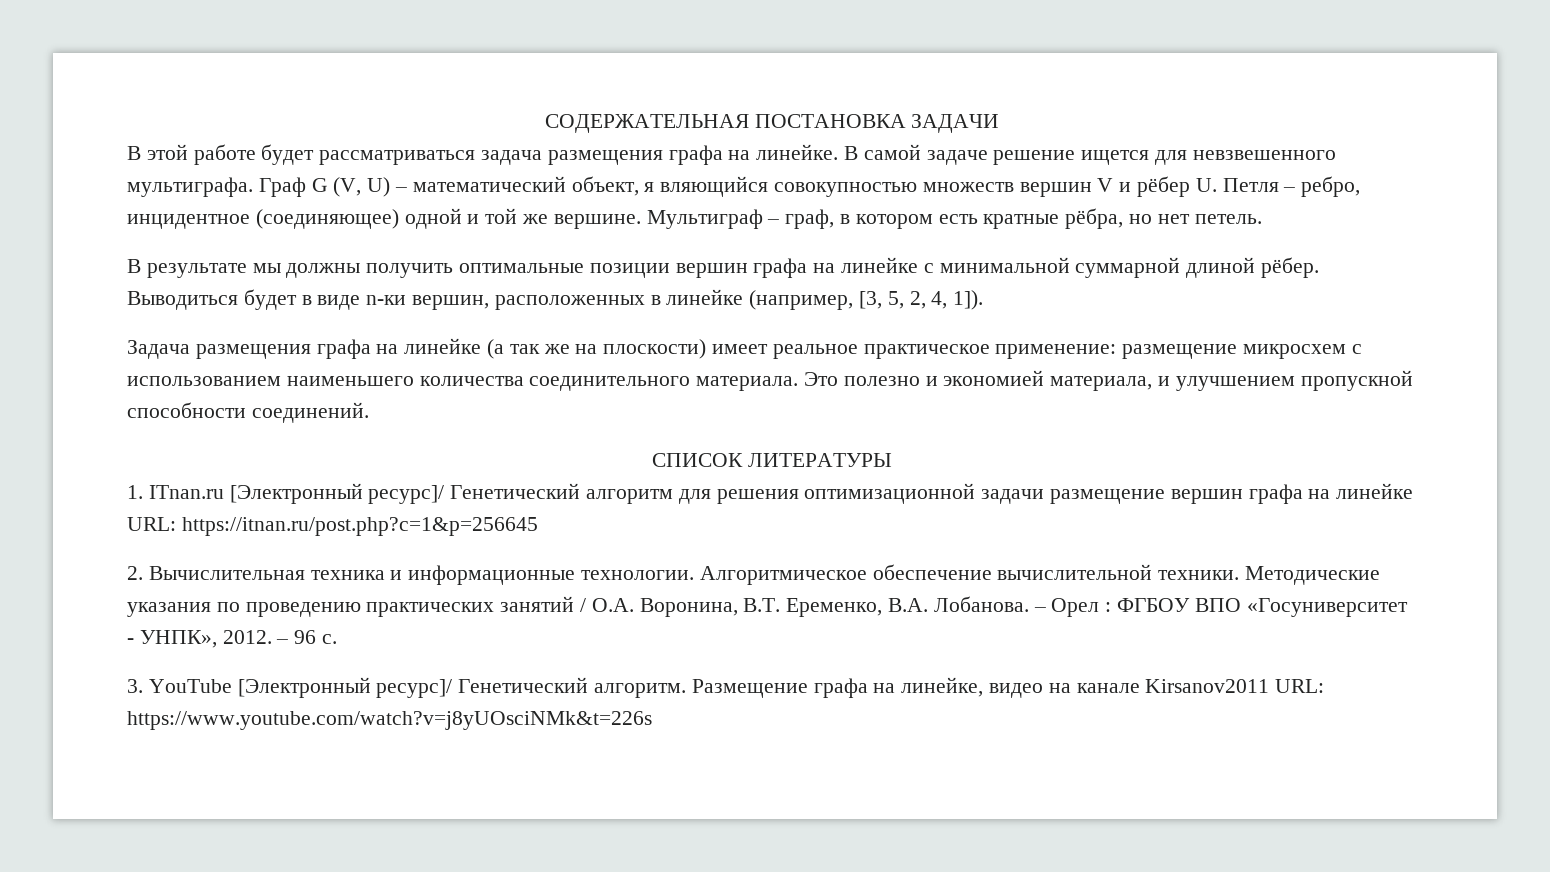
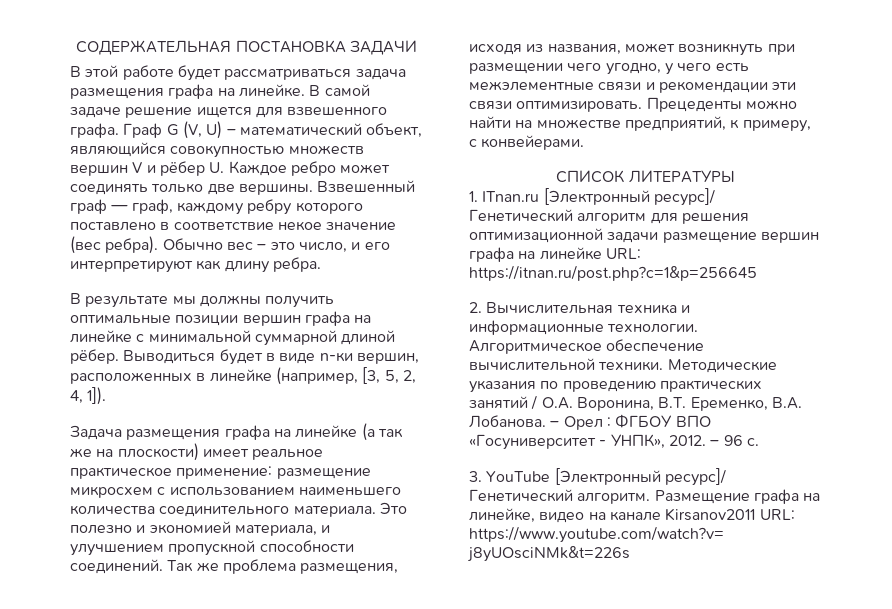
[1192,150,1336,160] [127,177,253,197] невзвешенного мультиграфа. -> [287,107,388,115] [70,123,119,138] взвешенного графа.
[644,176,769,197] я вляющийся -> [70,142,166,157] являющийся
[1222,176,1361,197] [127,208,1262,229] Петля – ребро, инцидентное (соединяющее) одной и той же вершине. Мультиграф – граф, в котором есть кратные рёбра, но нет петель. -> [228,161,391,176] [70,180,416,195] [70,199,363,215] [70,221,397,231] [70,236,390,254] [70,257,321,273] Каждое ребро может соединять только две вершины. Взвешенный граф — граф, каждому ребру которого поставлено в соответствие некое значение (вес ребра). Обычно вес – это число, и его интерпретируют как длину ребра.
(369, 412) none -> [167,559,399,574] [469,43,795,56] [469,63,749,75] [469,81,797,93] [469,97,797,112] [469,116,811,132] [469,135,585,150] Так же проблема размещения, исходя из названия, может возникнуть при размещении чего угодно, у чего есть межэлементные связи и рекомендации эти связи оптимизировать. Прецеденты можно найти на множестве предприятий, к примеру, с конвейерами.

